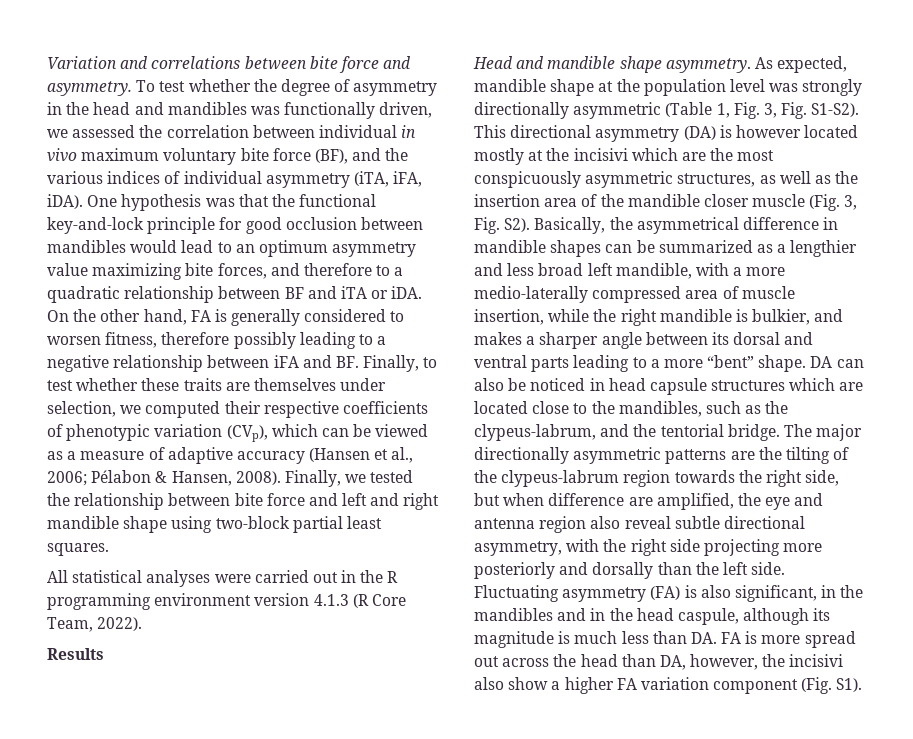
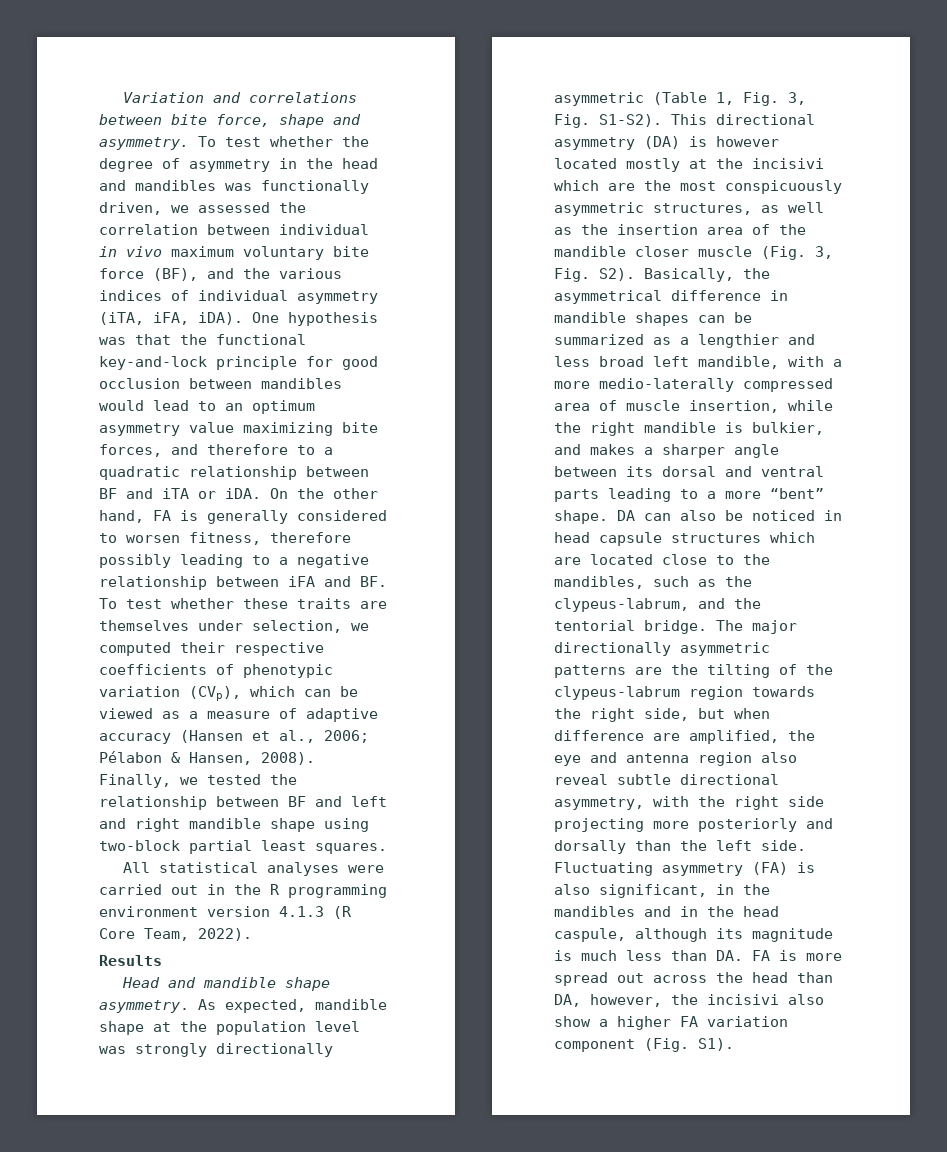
[338,56,379,73] force -> [216,114,324,128] force, shape
[363,355,438,372] Finally, to -> [99,598,117,609] To
[234,493,305,506] bite force -> [288,796,306,807] BF

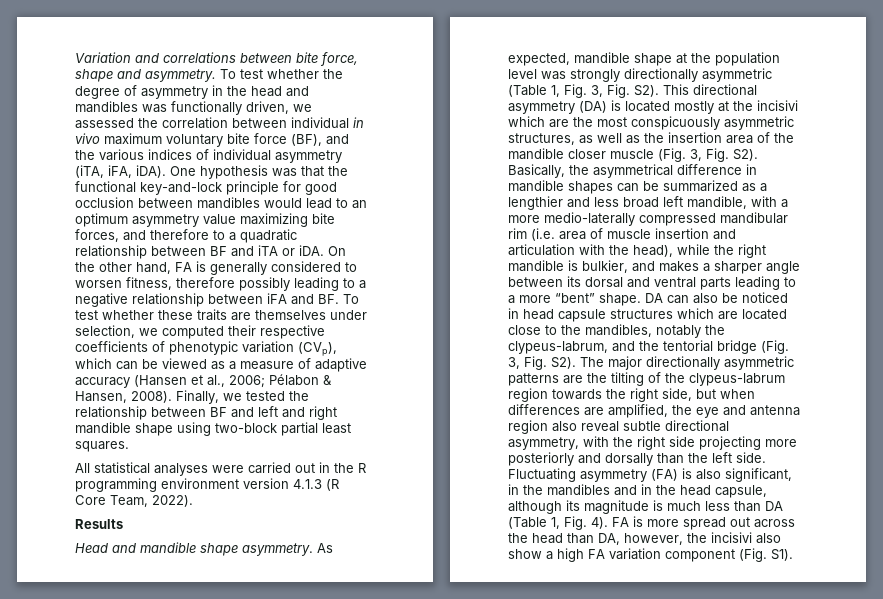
[599,114,662,127] S1-S2). -> [634,85,659,97] S2).
[716,136,779,147] however -> (621, 105) none
[554,400,779,413] area of muscle insertion, -> [720,212,788,224] [508,228,736,241] [508,244,673,257] mandibular rim (i.e. area of muscle insertion and articulation with the head),
[653,576,716,587] such as -> [656,325,701,338] notably
[644,620,707,634] bridge. -> [717,340,789,354] [508,356,576,370] bridge (Fig. 3, Fig. S2).
[554,730,644,741] difference -> [508,404,580,415] differences
[554,928,626,942] caspule, -> [715,485,767,498] capsule,
[716,950,743,961] DA. -> [765,501,783,511] [508,516,608,530] DA (Table 1, Fig. 4).
[617,1016,671,1030] higher -> [557,548,584,562] high

